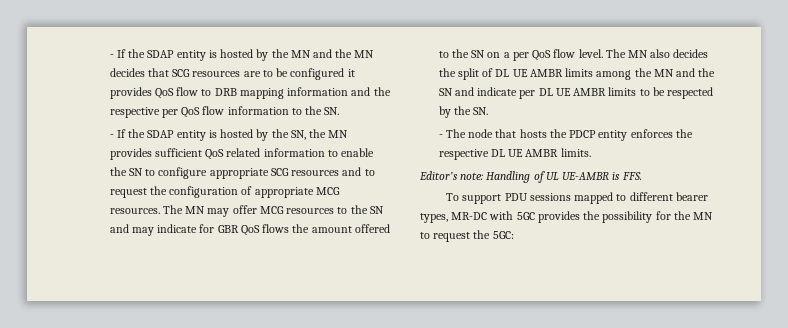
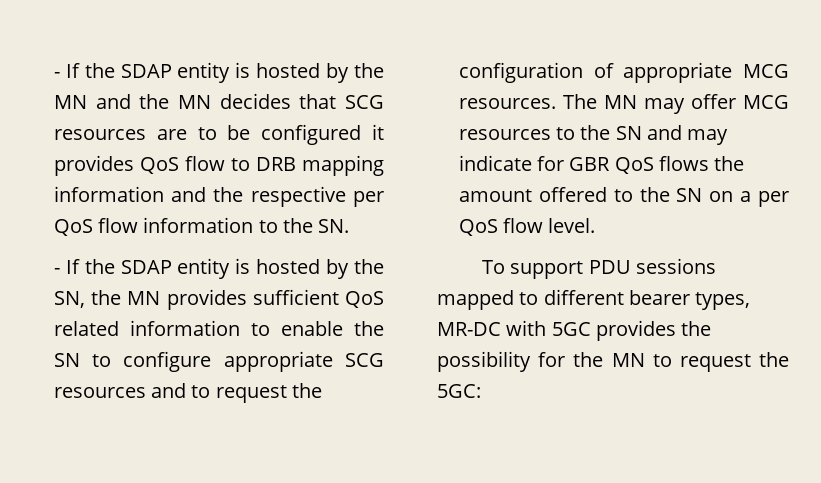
[605,49,709,58] [438,68,716,80] [438,87,713,99] [438,106,489,118] [438,129,693,141] [438,148,591,160] [419,171,642,183] The MN also decides the split of DL UE AMBR limits among the MN and the SN and indicate per DL UE AMBR limits to be respected by the SN. // - The node that hosts the PDCP entity enforces the respective DL UE AMBR limits. // Editor’s note: Handling of UL UE-AMBR is FFS. -> (596, 225) none

